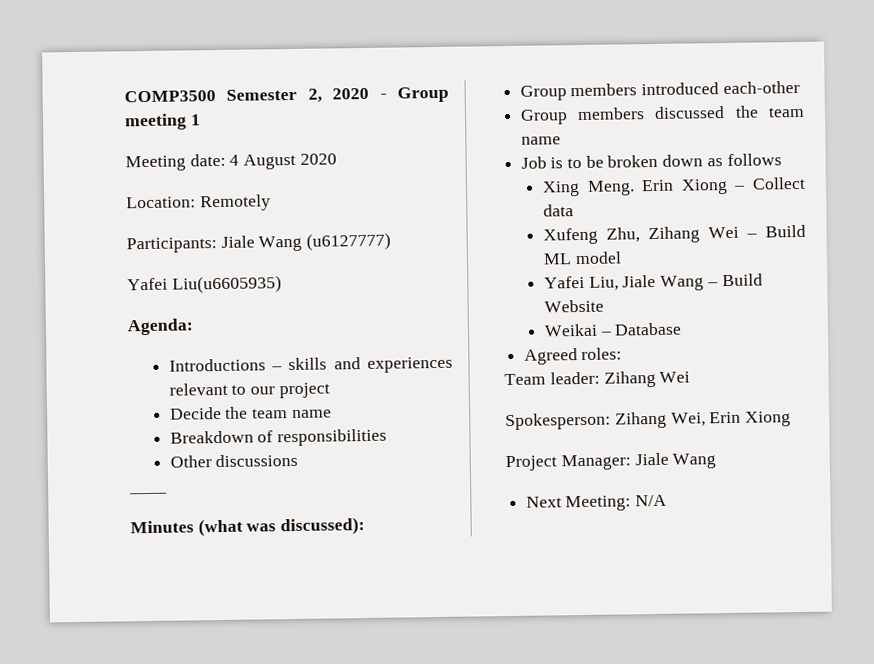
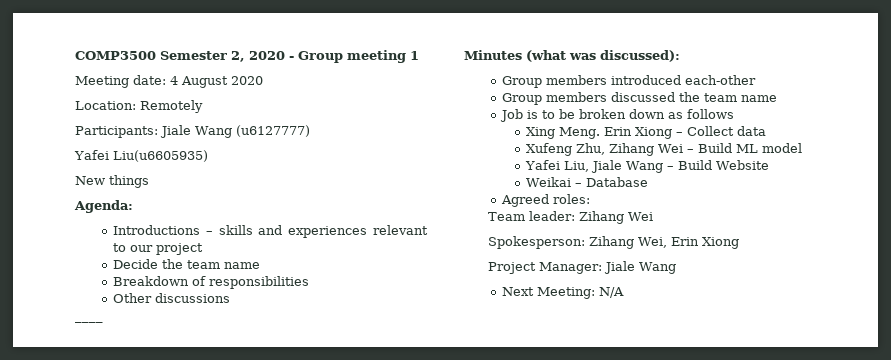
(282, 284) none -> [75,175,149,188] // New things

